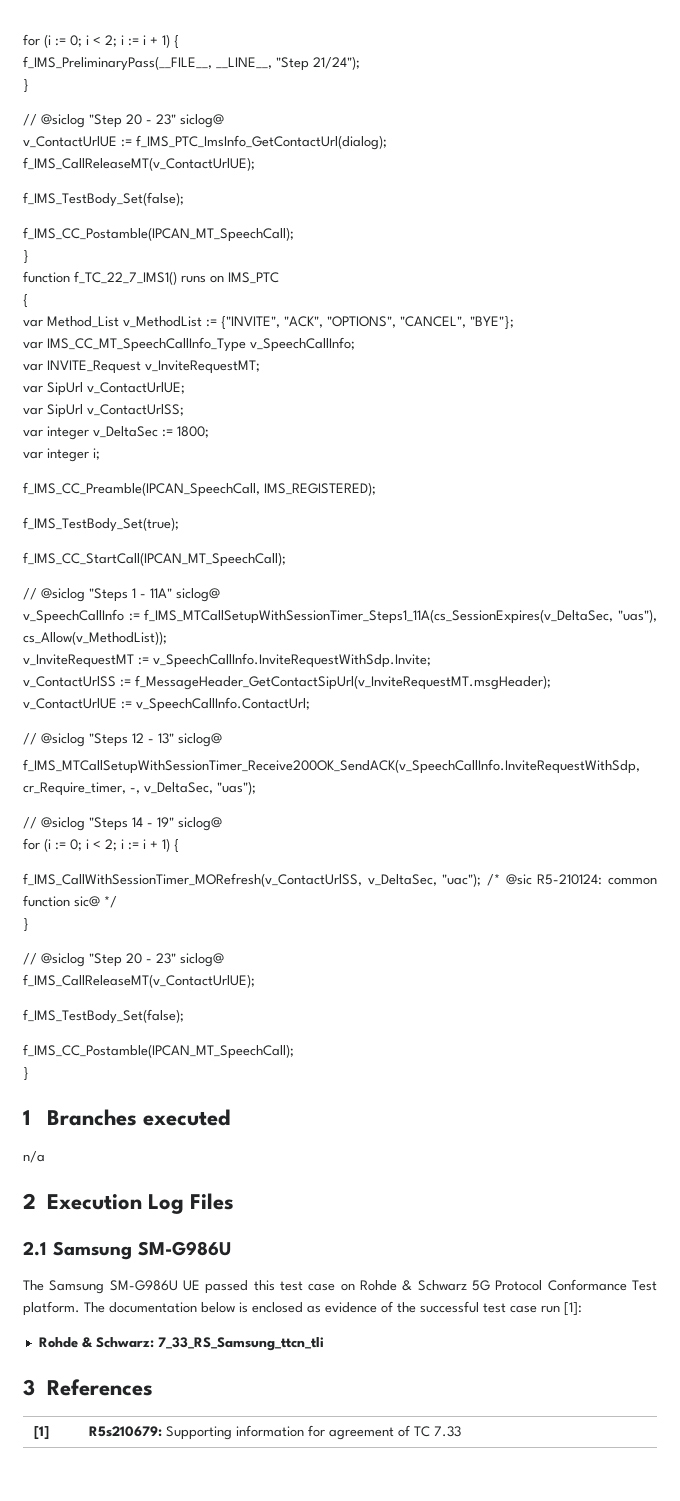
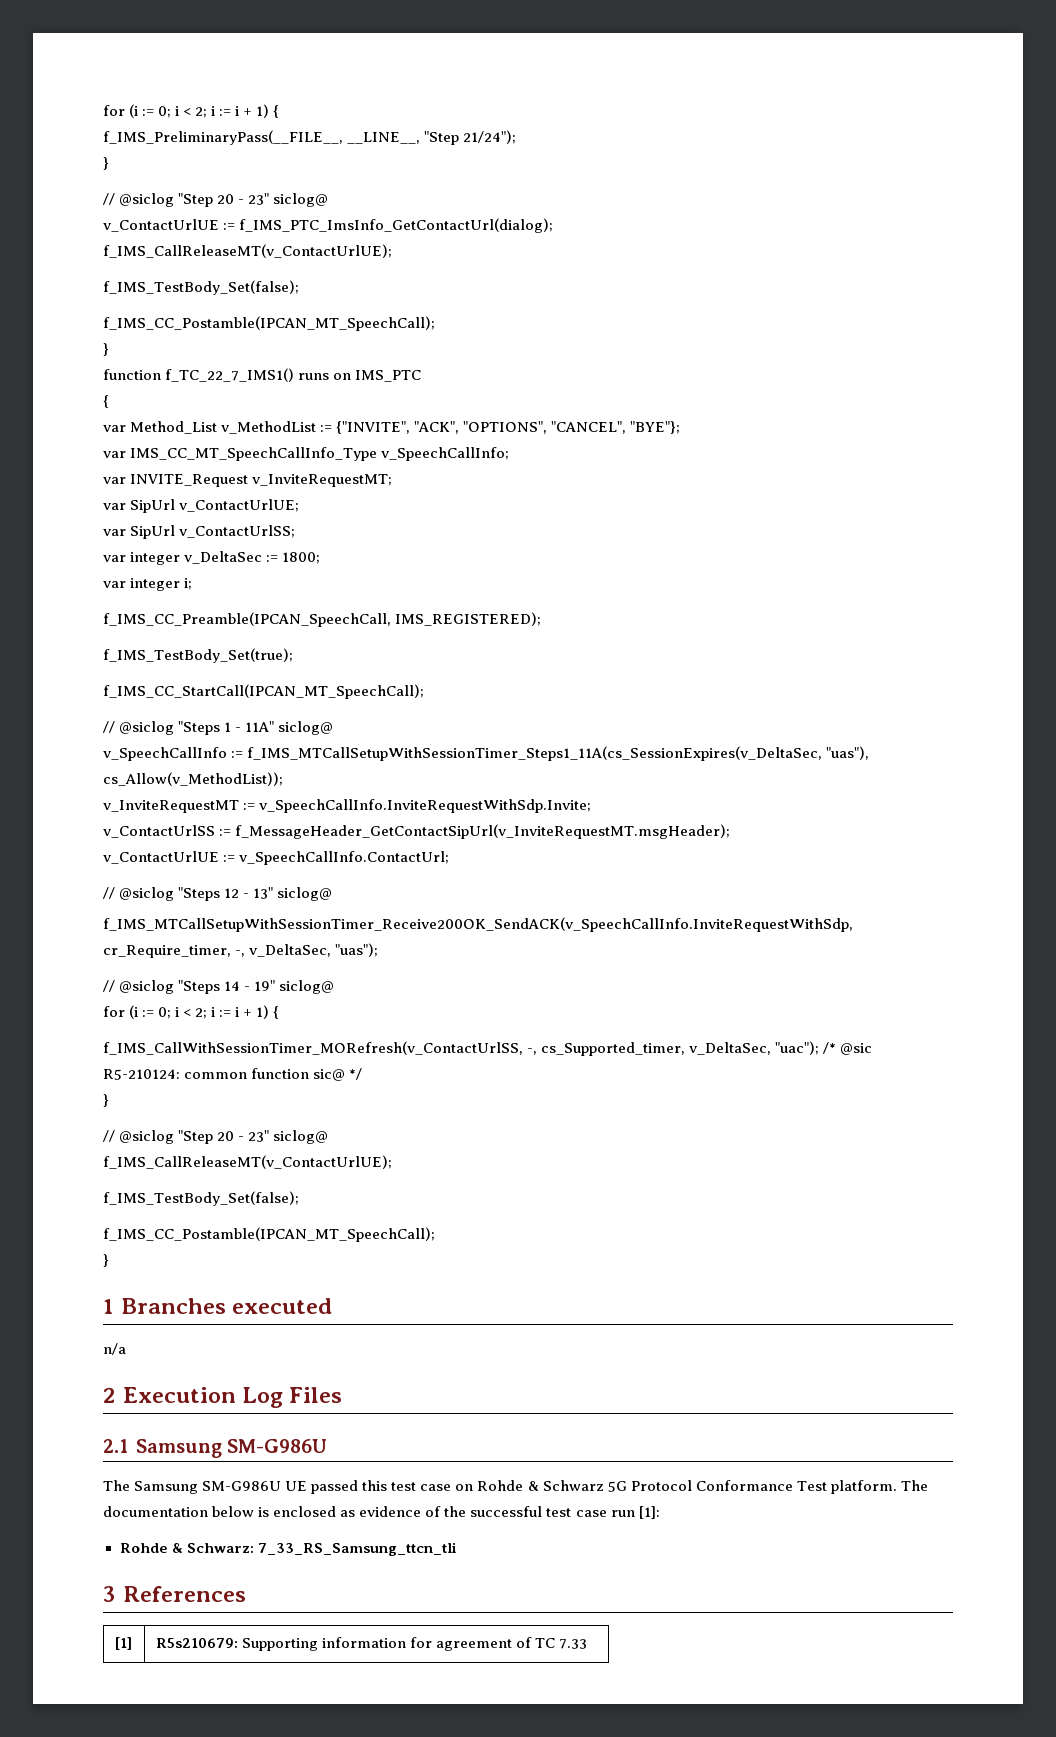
(362, 880) none -> [527,1042,686,1056] -, cs_Supported_timer,

